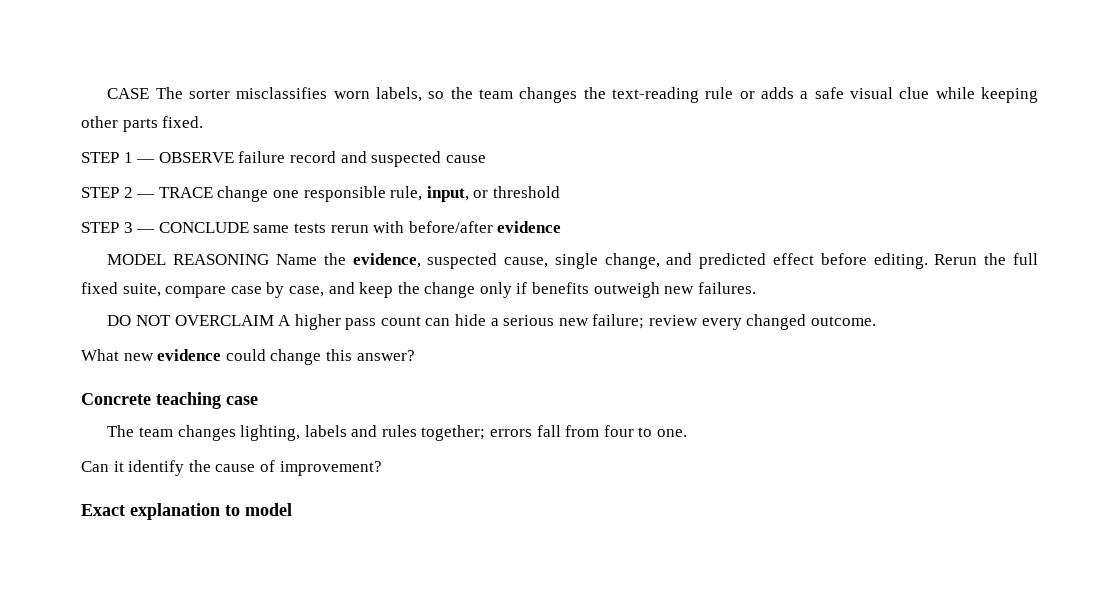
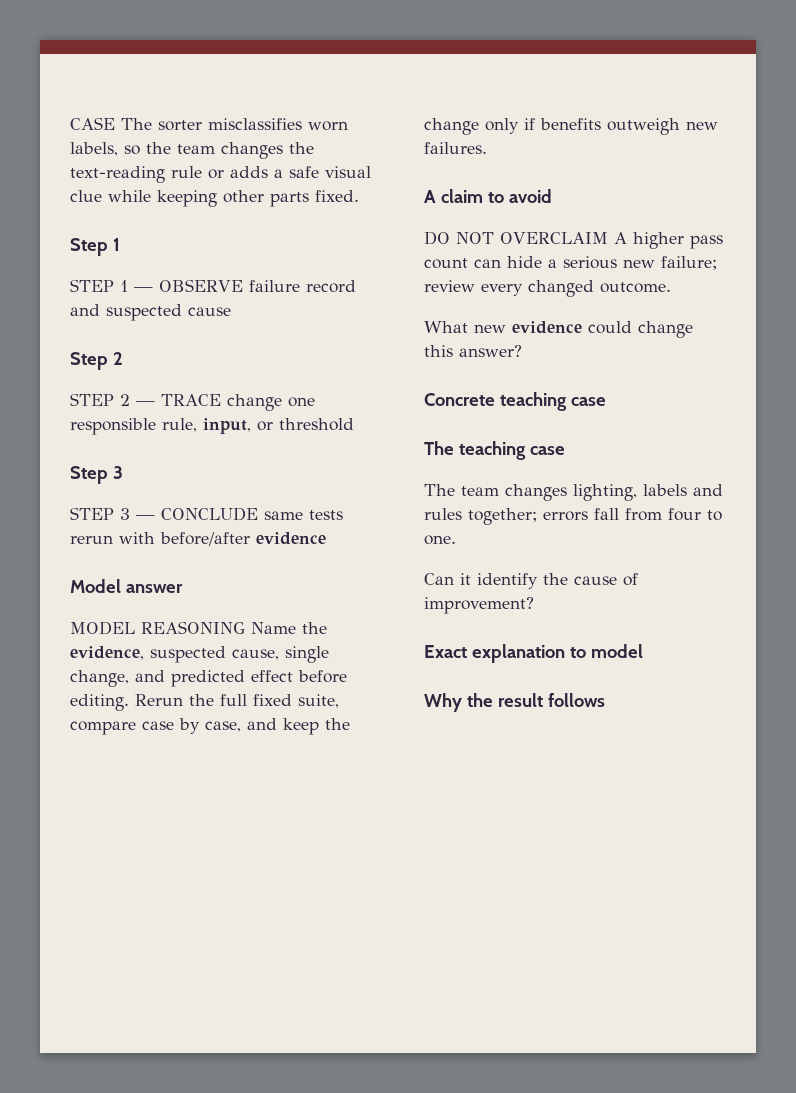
(204, 122) none -> [70,238,120,256] // Step 1
(486, 159) none -> [70,352,123,370] // Step 2
(560, 192) none -> [70,466,123,484] // Step 3
(562, 227) none -> [70,579,183,593] // Model answer
(756, 288) none -> [424,189,552,203] // A claim to avoid
(258, 400) none -> [424,441,565,460] // The teaching case
(292, 509) none -> [424,693,605,712] // Why the result follows

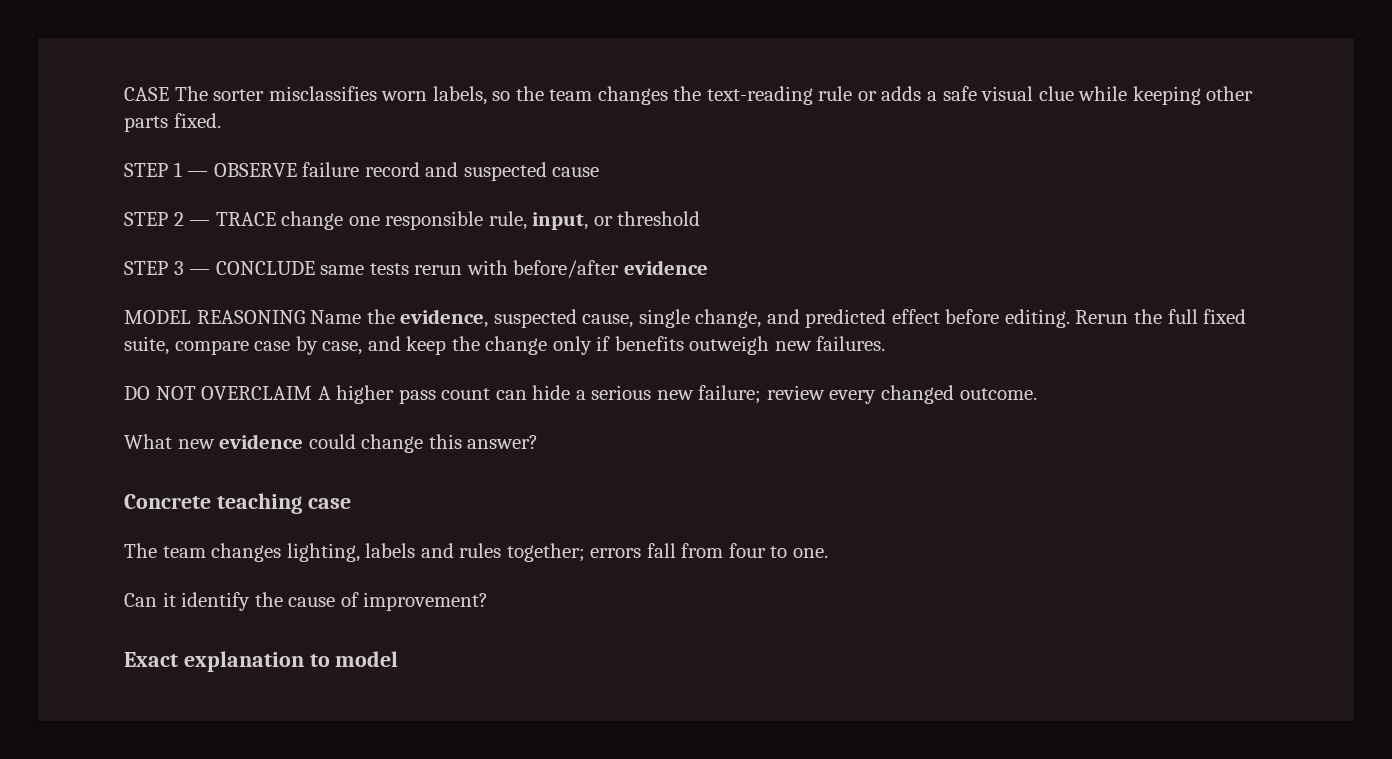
[70,238,120,256] // Step 1 -> (221, 120) none
[70,352,123,370] // Step 2 -> (600, 172) none
[70,466,123,484] // Step 3 -> (701, 218) none
[70,579,183,593] // Model answer -> (708, 267) none
[424,189,552,203] // A claim to avoid -> (886, 343) none
[424,441,565,460] // The teaching case -> (351, 503) none
[424,693,605,712] // Why the result follows -> (399, 659) none

